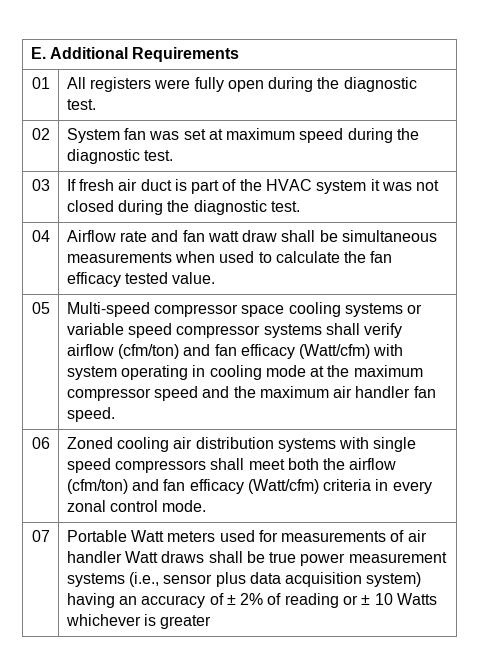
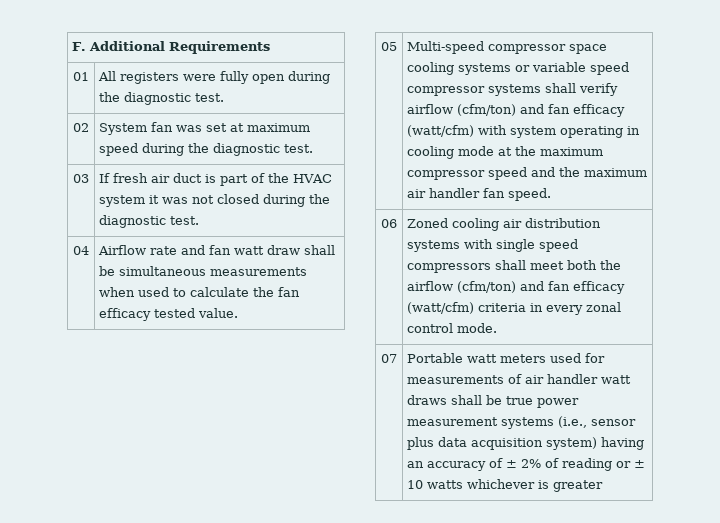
[30,47,46,59] E. -> [72,42,87,51] F.
[299,344,371,359] (Watt/cfm) -> [407,125,475,137] (watt/cfm)
[247,479,319,494] (Watt/cfm) -> [407,302,475,314] (watt/cfm)
[130,530,164,542] Watt -> [467,354,498,363] watt
[124,551,158,563] Watt -> [601,375,632,384] watt
[397,593,438,605] Watts -> [427,480,464,489] watts

